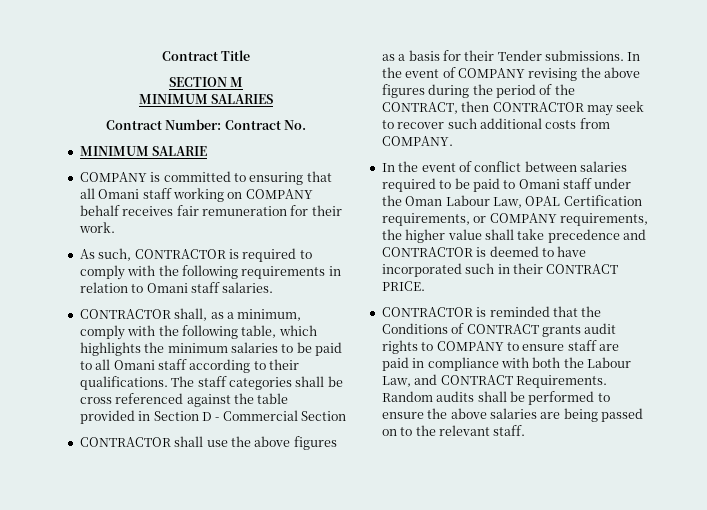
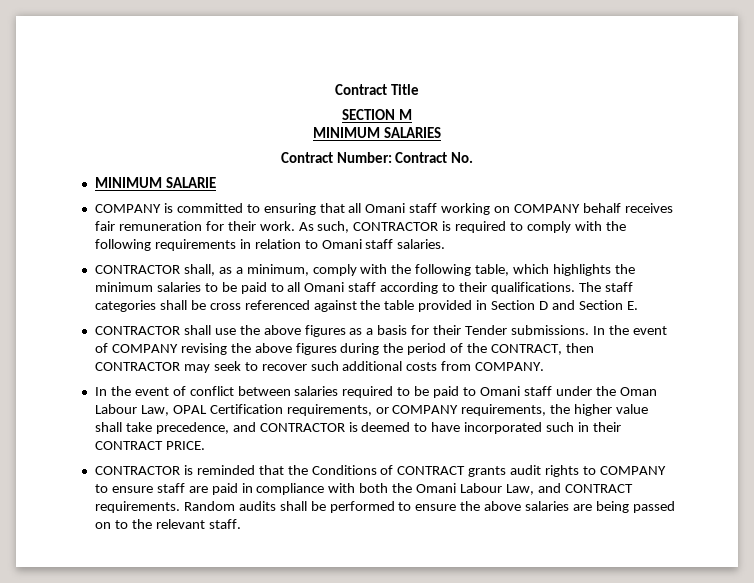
(115, 227) // -> (295, 226) none
[215,410,346,421] - Commercial Section -> [551,300,638,310] and Section E.
[547,229,620,243] precedence -> [155,422,229,434] precedence,
(584, 362) none -> [416,483,457,493] Omani
[515,375,607,388] Requirements. -> [94,501,180,513] requirements.

